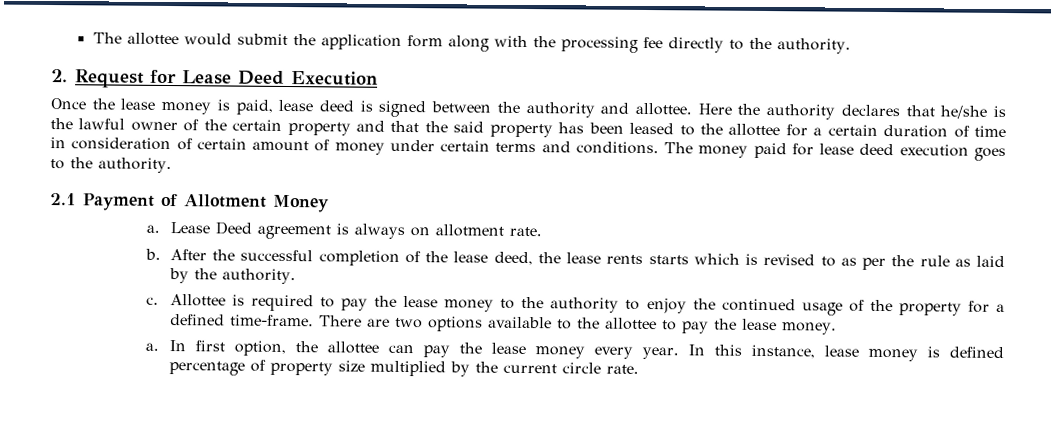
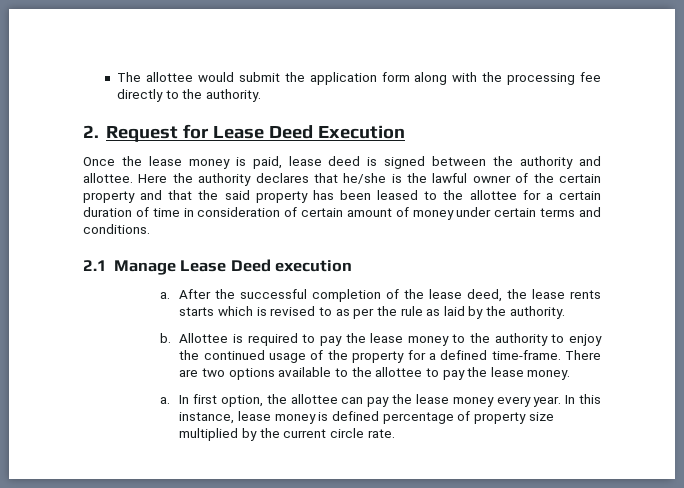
[664,142,1007,162] [50,157,172,174] [50,193,329,213] [145,221,542,240] [144,248,161,260] The money paid for lease deed execution goes to the authority. // 2.1 Payment of Allotment Money // a. Lease Deed agreement is always on allotment rate. // b. -> [83,259,353,275] [160,292,171,299] // 2.1 Manage Lease Deed execution // a.
[145,296,159,305] c. -> [160,333,172,343] b.

